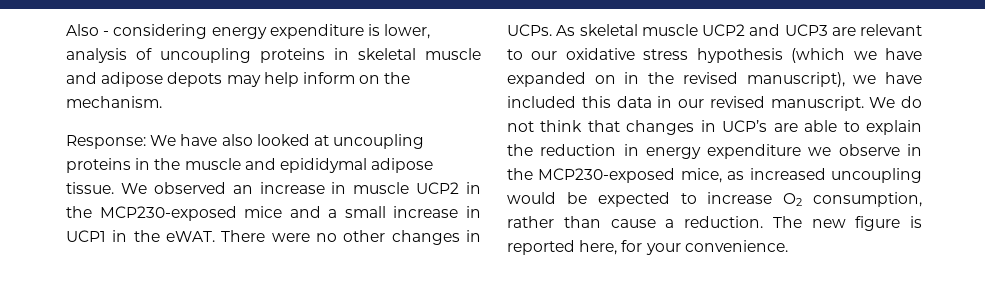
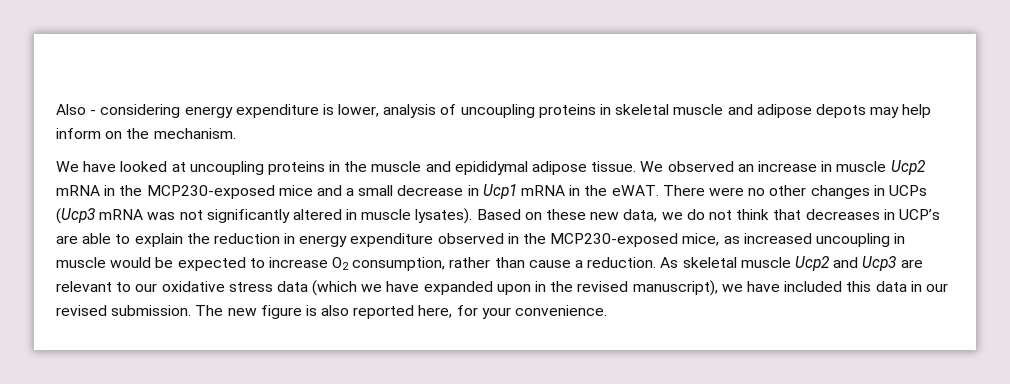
[66,135,146,149] Response: -> (236, 133) none
[221,134,253,146] also -> (117, 166) none
[416,182,460,194] UCP2 -> [890,160,926,175] [56,185,100,196] Ucp2 mRNA
[393,206,481,218] [66,230,106,242] increase in UCP1 -> [397,184,566,199] decrease in Ucp1 mRNA
[507,24,828,36] UCPs. As skeletal muscle UCP2 and UCP3 -> [888,185,927,196] [56,208,940,224] [56,233,906,247] [56,256,897,271] UCPs (Ucp3 mRNA was not significantly altered in muscle lysates). Based on these new data, we do not think that decreases in UCP’s are able to explain the reduction in energy expenditure observed in the MCP230-exposed mice, as increased uncoupling in muscle would be expected to increase O2 consumption, rather than cause a reduction. As skeletal muscle Ucp2 and Ucp3
[696,48,783,63] hypothesis -> [276,281,308,292] data
[594,75,616,84] on -> [496,284,531,295] upon
[770,96,922,111] [507,120,922,135] [507,144,922,159] [507,168,922,183] [507,192,922,207] [507,216,763,228] manuscript. We do not think that changes in UCP’s are able to explain the reduction in energy expenditure we observe in the MCP230-exposed mice, as increased uncoupling would be expected to increase O2 consumption, rather than cause a reduction. -> [111,305,192,316] submission.
(922, 222) none -> [321,305,350,316] also

